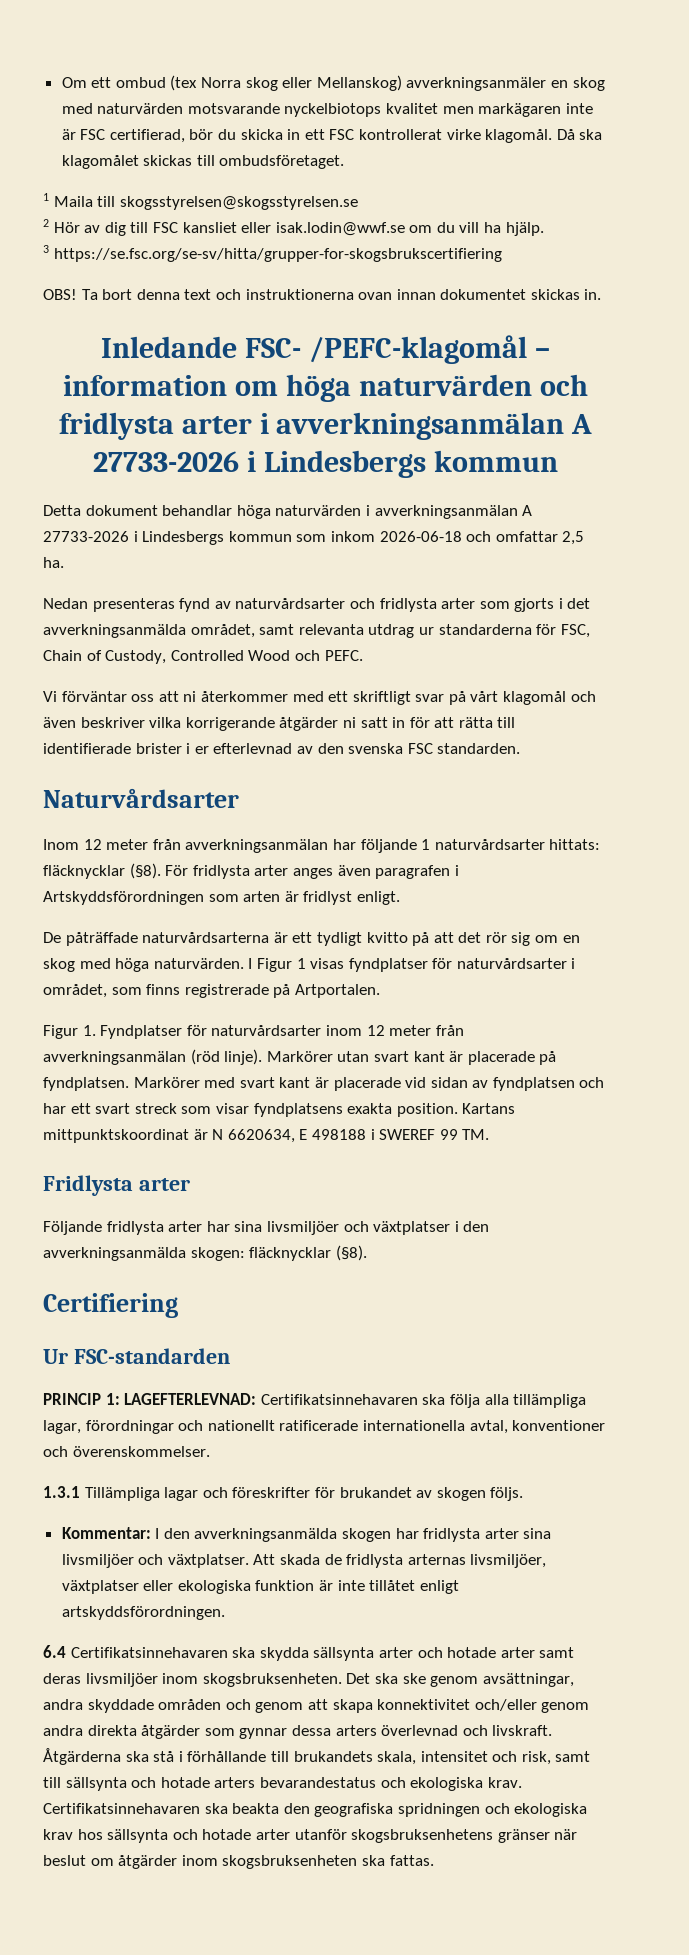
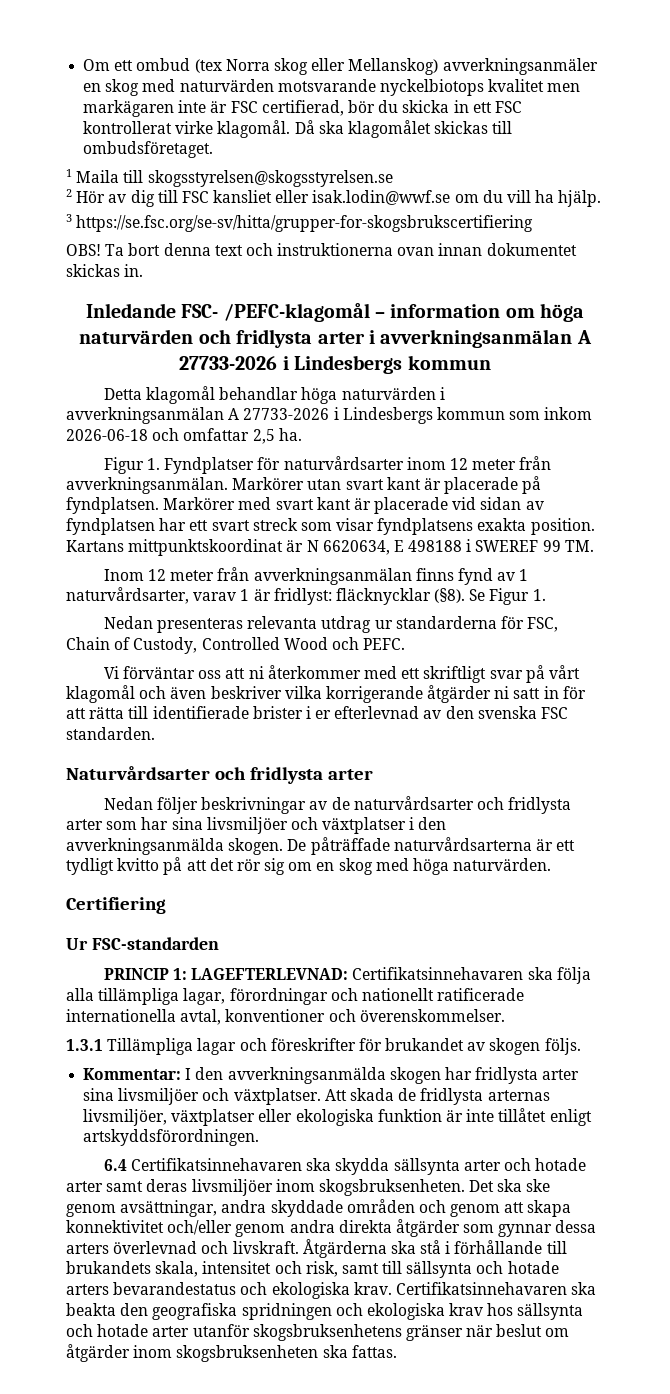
[85,505,158,516] dokument -> [146,386,216,404] klagomål
[43,598,591,612] [43,624,295,638] Nedan presenteras fynd av naturvårdsarter och fridlysta arter som gjorts i det avverkningsanmälda området, samt -> [103,456,552,474] [66,476,542,494] [66,497,544,514] [66,518,595,535] [66,539,594,556] [103,567,529,585] [66,587,546,605] [103,616,244,633] Figur 1. Fyndplatser för naturvårdsarter inom 12 meter från avverkningsanmälan. Markörer utan svart kant är placerade på fyndplatsen. Markörer med svart kant är placerade vid sidan av fyndplatsen har ett svart streck som visar fyndplatsens exakta position. Kartans mittpunktskoordinat är N 6620634, E 498188 i SWEREF 99 TM. // Inom 12 meter från avverkningsanmälan finns fynd av 1 naturvårdsarter, varav 1 är fridlyst: fläcknycklar (§8). Se Figur 1. // Nedan presenteras
[43,839,601,853] [43,863,459,879] [43,891,400,905] // Inom 12 meter från avverkningsanmälan har följande 1 naturvårdsarter hittats: fläcknycklar (§8). För fridlysta arter anges även paragrafen i Artskyddsförordningen som arten är fridlyst enligt. // -> [215,767,374,784] [103,796,572,814] [66,817,447,834] [66,838,284,855] och fridlysta arter // Nedan följer beskrivningar av de naturvårdsarter och fridlysta arter som har sina livsmiljöer och växtplatser i den avverkningsanmälda skogen.
[248,958,576,972] [43,984,380,998] [43,1025,464,1039] [43,1049,557,1065] [43,1077,605,1091] [43,1103,516,1117] [43,1129,490,1143] [43,1175,190,1196] [43,1221,490,1235] [43,1245,367,1261] I Figur 1 visas fyndplatser för naturvårdsarter i området, som finns registrerade på Artportalen. // Figur 1. Fyndplatser för naturvårdsarter inom 12 meter från avverkningsanmälan (röd linje). Markörer utan svart kant är placerade på fyndplatsen. Markörer med svart kant är placerade vid sidan av fyndplatsen och har ett svart streck som visar fyndplatsens exakta position. Kartans mittpunktskoordinat är N 6620634, E 498188 i SWEREF 99 TM. // Fridlysta arter // Följande fridlysta arter har sina livsmiljöer och växtplatser i den avverkningsanmälda skogen: fläcknycklar (§8). -> (552, 864) none

